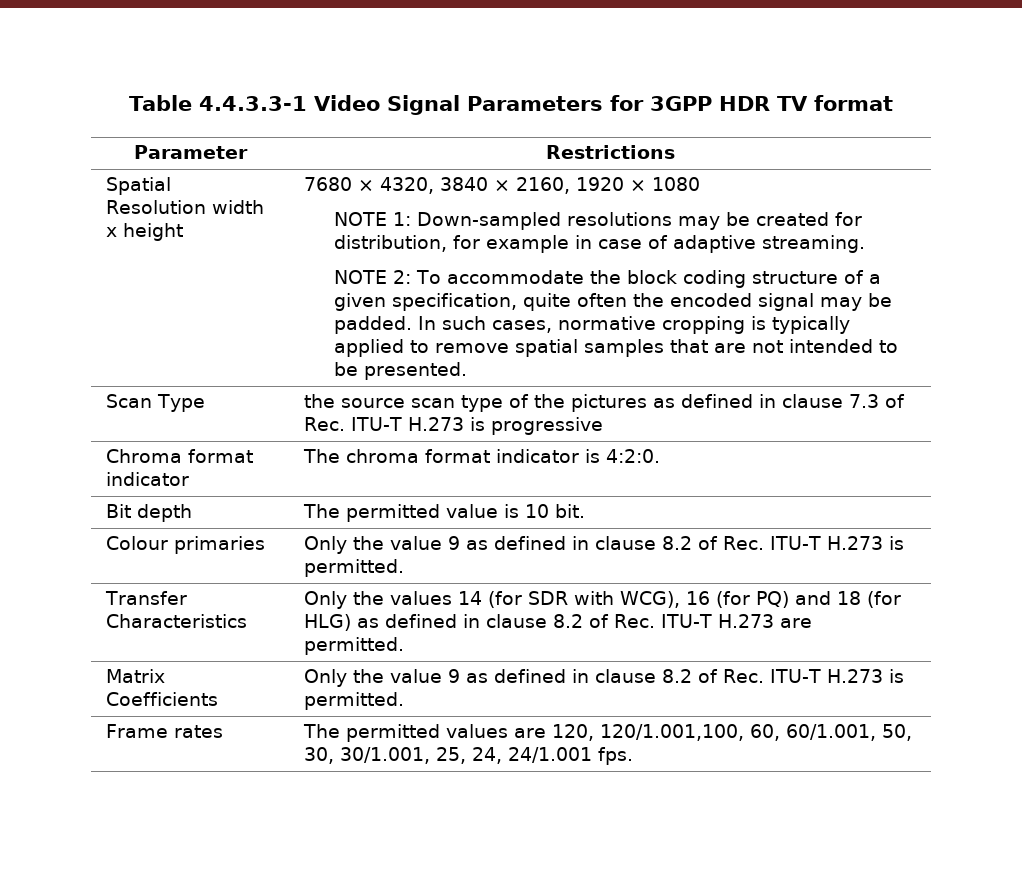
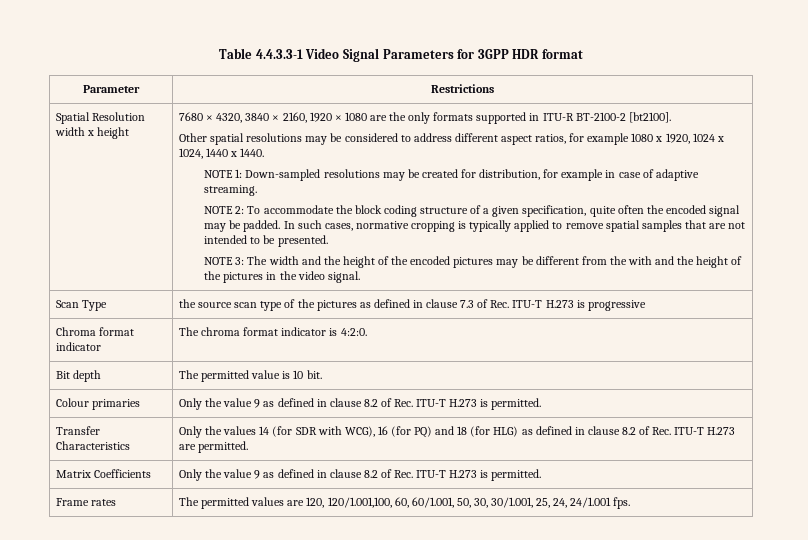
[777,96,809,111] TV -> (540, 54) none
(700, 184) none -> [369,112,671,124] [178,133,724,145] [178,148,265,159] are the only formats supported in ITU-R BT-2100-2 [bt2100]. // Other spatial resolutions may be considered to address different aspect ratios, for example 1080 x 1920, 1024 x 1024, 1440 x 1440.
(467, 371) none -> [204,256,743,268] [204,271,360,283] // NOTE 3: The width and the height of the encoded pictures may be different from the with and the height of the pictures in the video signal.

